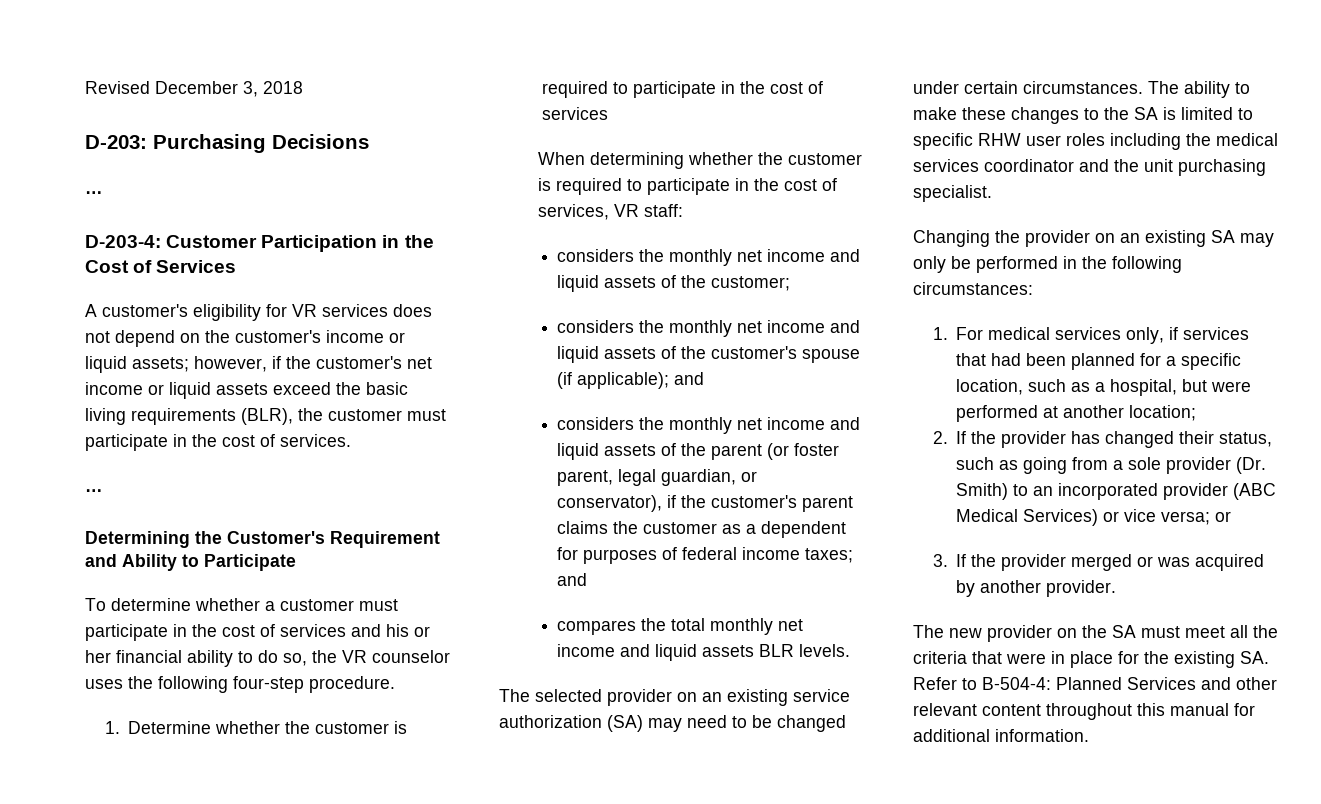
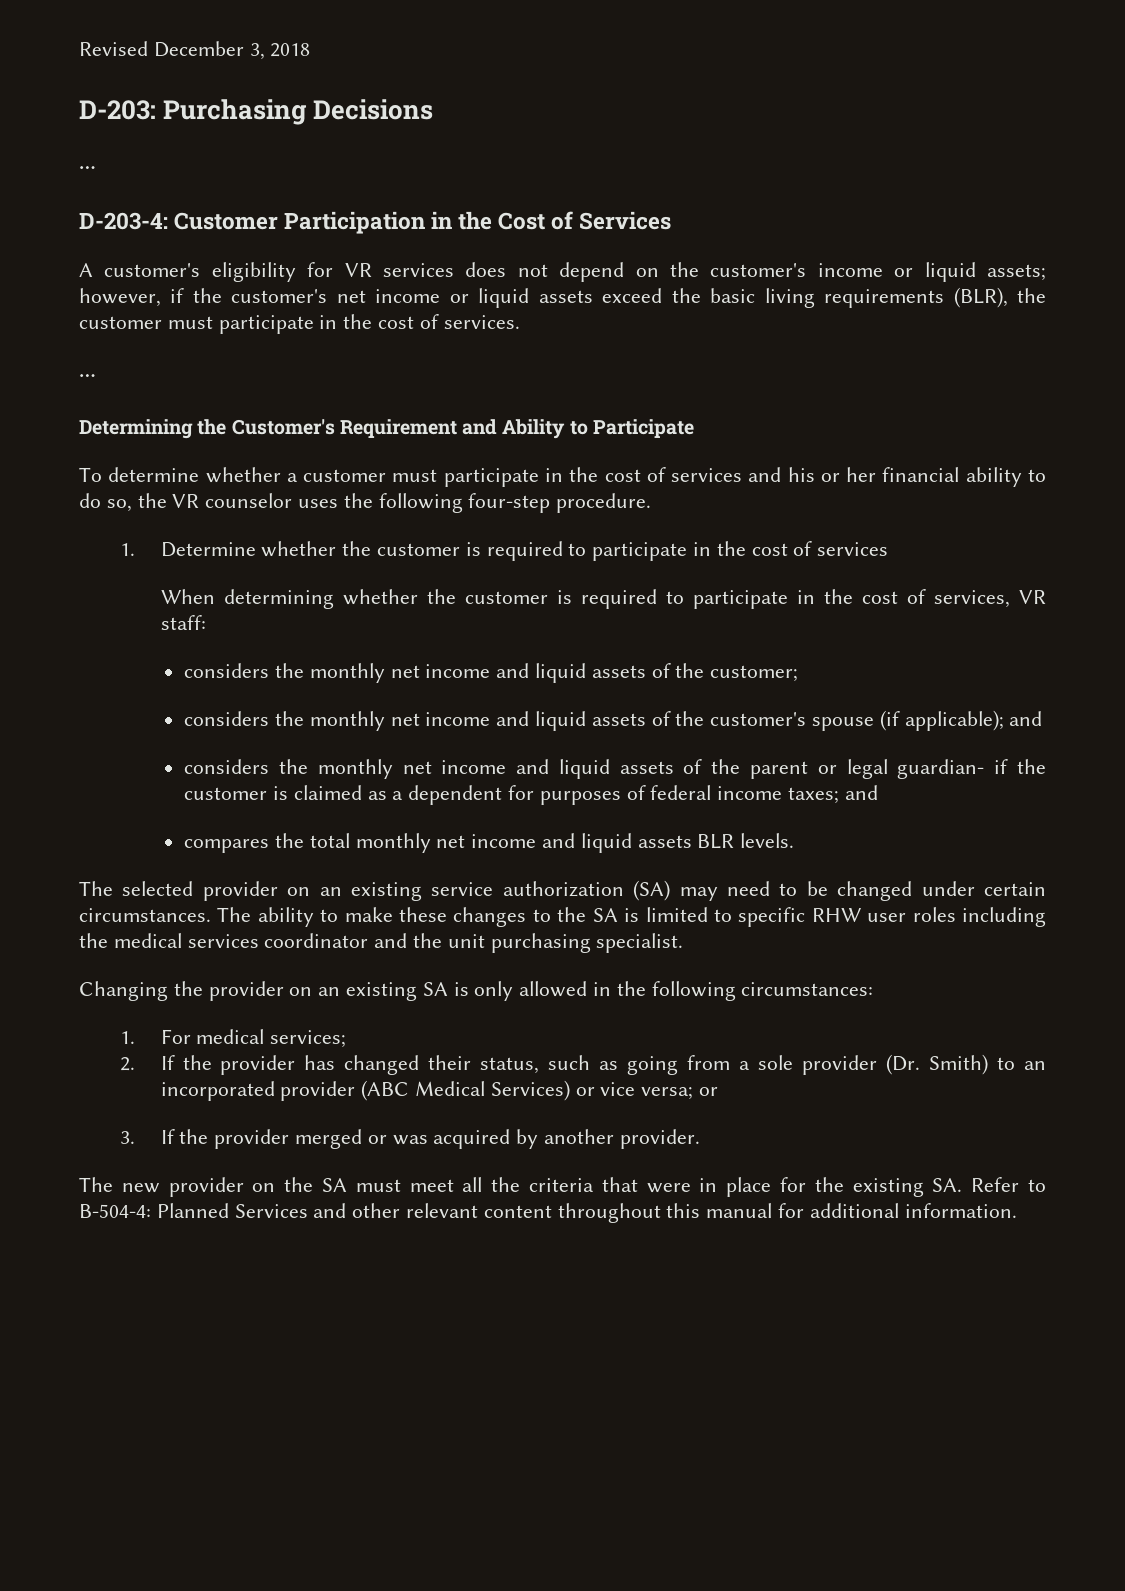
[767,443,840,460] [557,469,758,486] [557,495,854,512] [557,521,718,534] (or foster parent, legal guardian, or conservator), if the customer's parent claims the customer -> [817,759,1047,779] [184,785,362,800] or legal guardian- if the customer is claimed
[1240,233,1274,247] [913,256,1058,273] may only be performed -> [453,981,588,1001] is only allowed
[1055,327,1250,344] [956,353,1242,370] [956,379,1252,396] [956,405,1197,422] services only, if services that had been planned for a specific location, such as a hospital, but were performed at another location; -> [270,1030,347,1048] services;

